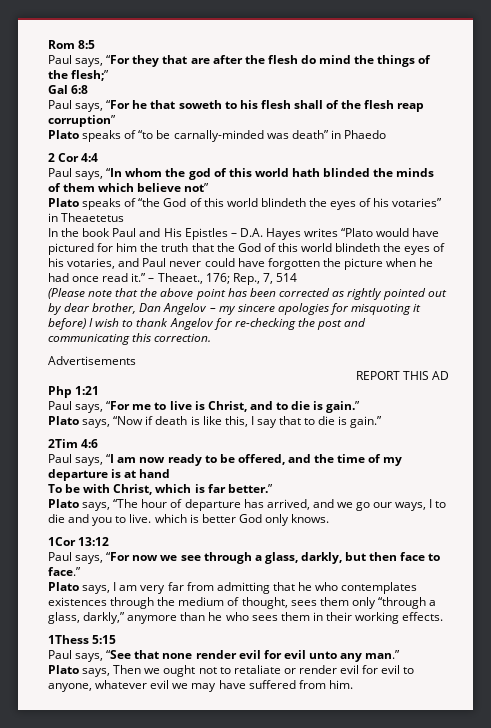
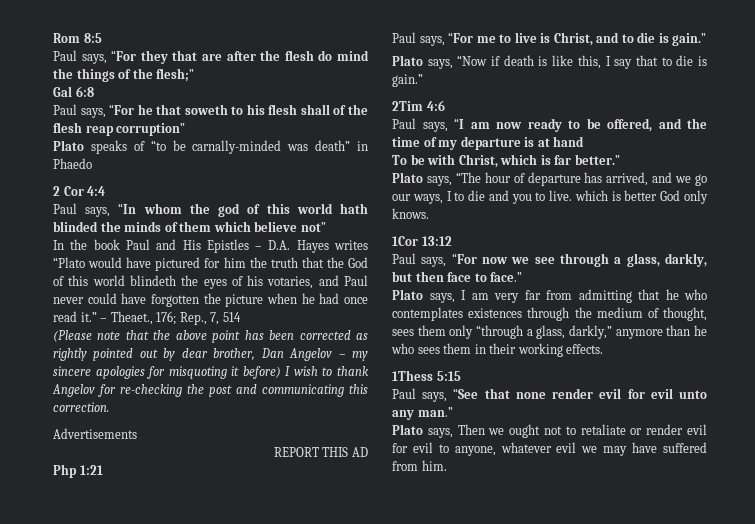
[48,198,443,210] [48,213,125,222] // Plato speaks of “the God of this world blindeth the eyes of his votaries” in Theaetetus -> (326, 227) none

